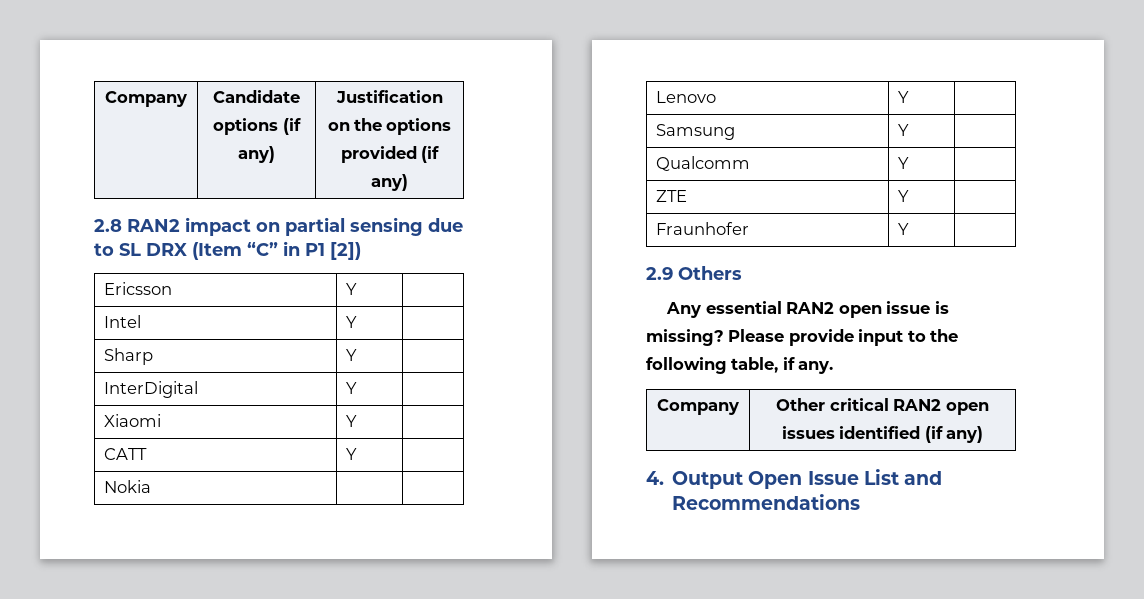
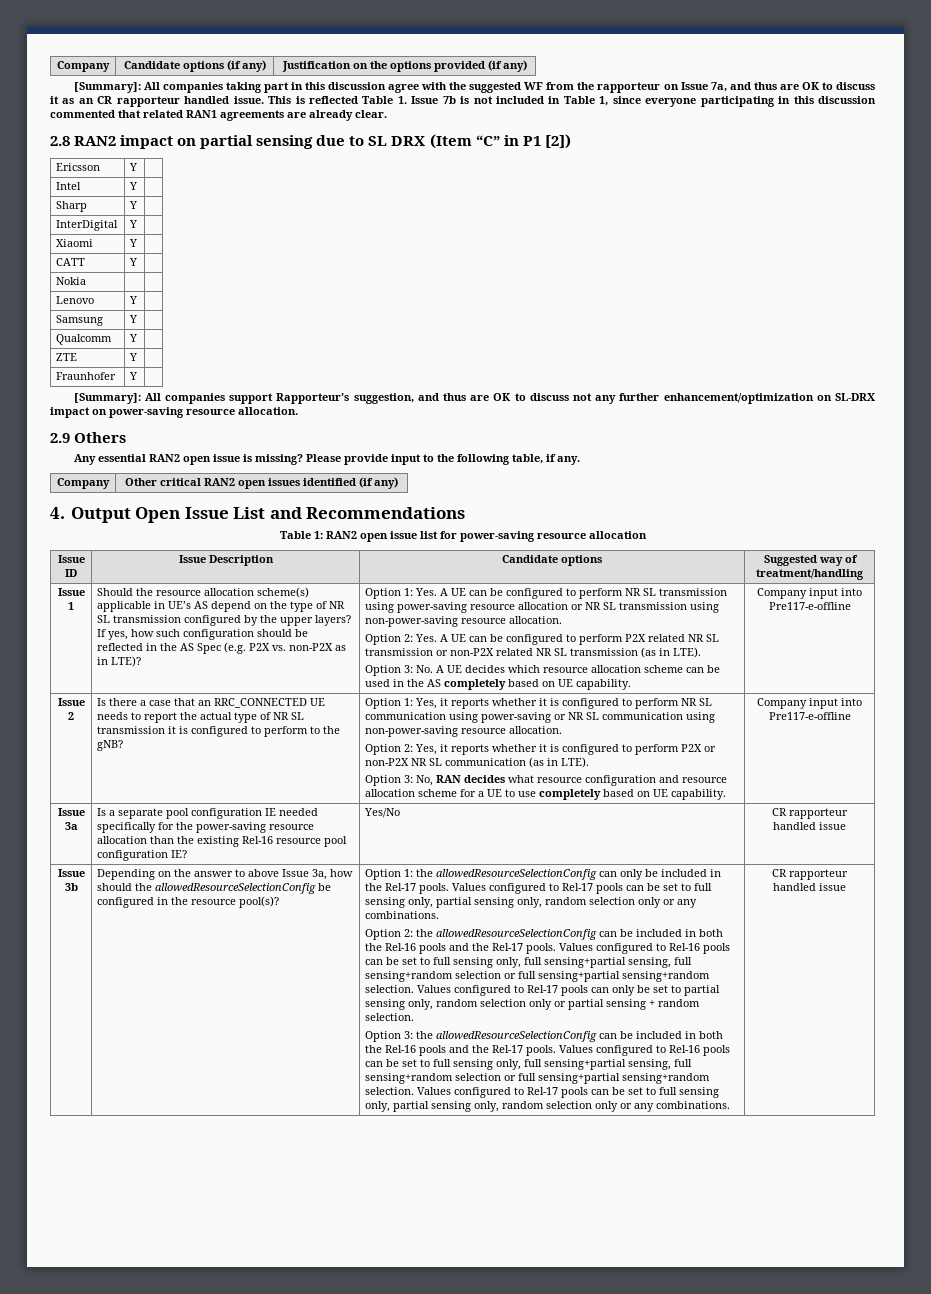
(409, 182) none -> [73,82,875,93] [50,96,877,107] [50,110,387,121] // [Summary]: All companies taking part in this discussion agree with the suggested WF from the rapporteur on Issue 7a, and thus are OK to discuss it as an CR rapporteur handled issue. This is reflected Table 1. Issue 7b is not included in Table 1, since everyone participating in this discussion commented that related RAN1 agreements are already clear.
(910, 229) none -> [73,393,875,404] [50,407,298,418] // [Summary]: All companies support Rapporteur’s suggestion, and thus are OK to discuss not any further enhancement/optimization on SL-DRX impact on power-saving resource allocation.
(861, 502) none -> [279,531,647,542] [57,555,85,563] [65,569,77,577] [178,555,274,566] [502,555,602,566] [763,555,858,566] [756,569,864,580] [57,588,85,596] [68,602,74,610] [97,587,310,598] [97,601,346,612] [97,615,352,626] [97,629,309,640] [97,642,347,654] [97,656,142,667] [365,588,728,599] [365,602,720,613] [365,616,563,627] [365,634,720,645] [365,647,702,658] [365,665,721,676] [365,679,632,690] [757,588,862,599] [768,602,851,610] [57,698,85,706] [68,712,74,720] [97,698,326,708] [97,712,305,723] [97,726,341,737] [97,740,124,751] [365,698,713,709] [365,712,716,723] [365,726,563,737] [365,744,717,755] [365,757,590,768] [365,775,728,786] [365,789,727,800] [757,698,862,709] [768,712,851,720] [57,808,85,816] [64,822,78,830] [97,808,319,819] [97,822,315,833] [97,836,348,847] [97,850,188,861] [364,808,401,818] [772,808,848,819] [773,822,846,830] [57,869,85,877] [64,883,78,891] [97,869,354,880] [97,883,332,894] [97,896,280,908] [365,869,722,880] [365,883,713,894] [365,897,698,908] [365,911,440,919] [365,929,724,940] [365,943,731,954] [365,957,693,968] [365,971,711,982] [365,985,721,996] [365,999,701,1010] [365,1013,415,1021] [365,1031,724,1042] [365,1045,731,1056] [365,1059,693,1070] [365,1073,711,1084] [365,1087,720,1098] [365,1101,731,1112] [772,869,848,880] [773,883,846,891] // Table 1: RAN2 open issue list for power-saving resource allocation // Issue ID | Issue Description | Candidate options | Suggested way of treatment/handling // Issue 1 | Should the resource allocation scheme(s) applicable in UE’s AS depend on the type of NR SL transmission configured by the upper layers? If yes, how such configuration should be reflected in the AS Spec (e.g. P2X vs. non-P2X as in LTE)? | Option 1: Yes. A UE can be configured to perform NR SL transmission using power-saving resource allocation or NR SL transmission using non-power-saving resource allocation. // Option 2: Yes. A UE can be configured to perform P2X related NR SL transmission or non-P2X related NR SL transmission (as in LTE). // Option 3: No. A UE decides which resource allocation scheme can be used in the AS completely based on UE capability. | Company input into Pre117-e-offline // Issue 2 | Is there a case that an RRC_CONNECTED UE needs to report the actual type of NR SL transmission it is configured to perform to the gNB? | Option 1: Yes, it reports whether it is configured to perform NR SL communication using power-saving or NR SL communication using non-power-saving resource allocation. // Option 2: Yes, it reports whether it is configured to perform P2X or non-P2X NR SL communication (as in LTE). // Option 3: No, RAN decides what resource configuration and resource allocation scheme for a UE to use completely based on UE capability. | Company input into Pre117-e-offline // Issue 3a | Is a separate pool configuration IE needed specifically for the power-saving resource allocation than the existing Rel-16 resource pool configuration IE? | Yes/No | CR rapporteur handled issue // Issue 3b | Depending on the answer to above Issue 3a, how should the allowedResourceSelectionConfig be configured in the resource pool(s)? | Option 1: the allowedResourceSelectionConfig can only be included in the Rel-17 pools. Values configured to Rel-17 pools can be set to full sensing only, partial sensing only, random selection only or any combinations. // Option 2: the allowedResourceSelectionConfig can be included in both the Rel-16 pools and the Rel-17 pools. Values configured to Rel-16 pools can be set to full sensing only, full sensing+partial sensing, full sensing+random selection or full sensing+partial sensing+random selection. Values configured to Rel-17 pools can only be set to partial sensing only, random selection only or partial sensing + random selection. // Option 3: the allowedResourceSelectionConfig can be included in both the Rel-16 pools and the Rel-17 pools. Values configured to Rel-16 pools can be set to full sensing only, full sensing+partial sensing, full sensing+random selection or full sensing+partial sensing+random selection. Values configured to Rel-17 pools can be set to full sensing only, partial sensing only, random selection only or any combinations. | CR rapporteur handled issue

